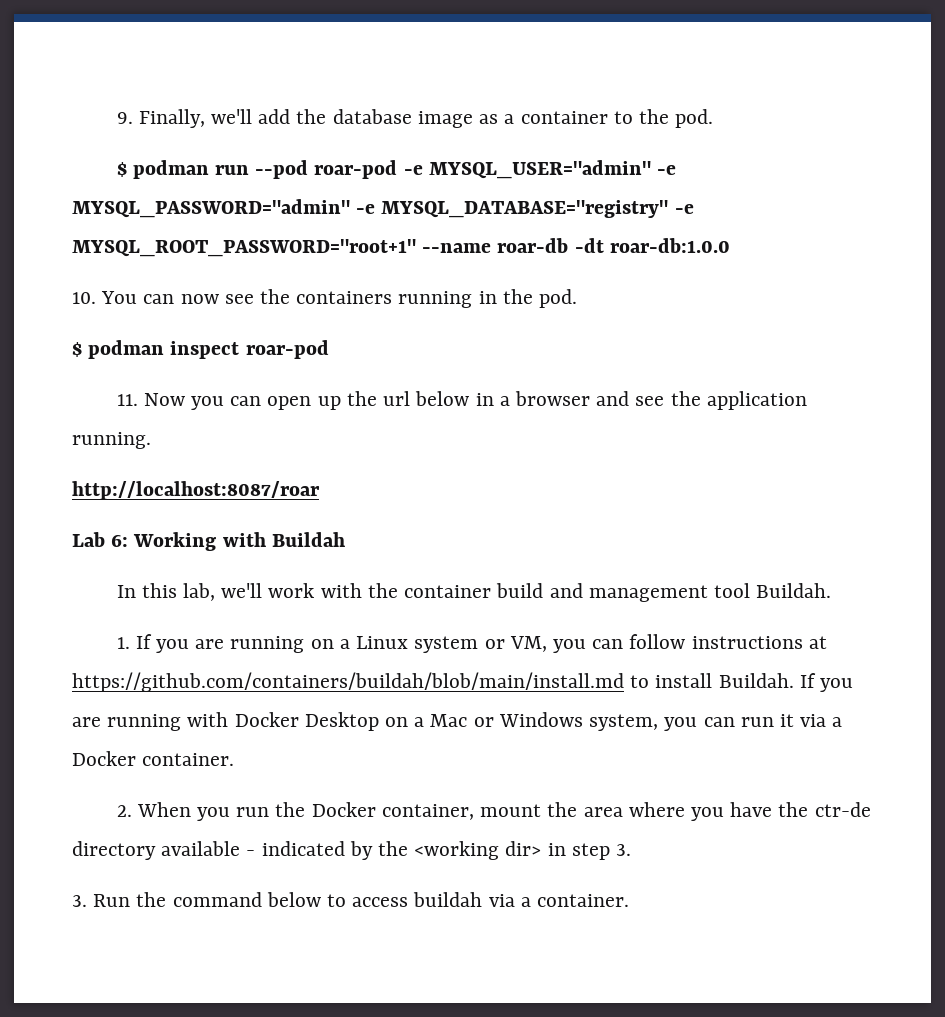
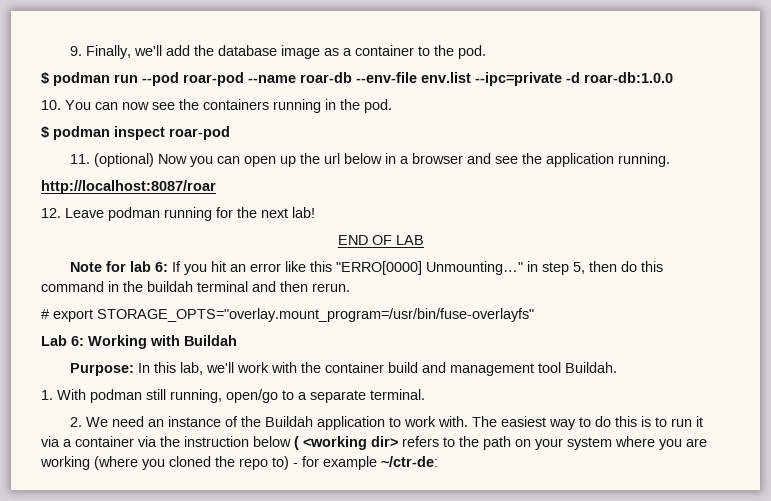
[403,160,677,179] [72,199,694,218] [72,238,604,257] -e MYSQL_USER="admin" -e MYSQL_PASSWORD="admin" -e MYSQL_DATABASE="registry" -e MYSQL_ROOT_PASSWORD="root+1" --name roar-db -dt -> [248,72,580,86] --name roar-db --env-file env.list --ipc=private -d
(138, 400) none -> [94,153,155,167] (optional)
(320, 490) none -> [41,207,315,221] [338,235,424,245] [70,261,664,275] [41,281,350,292] [41,308,534,322] // 12. Leave podman running for the next lab! // END OF LAB // Note for lab 6: If you hit an error like this "ERRO[0000] Unmounting…" in step 5, then do this command in the buildah terminal and then rerun. // # export STORAGE_OPTS="overlay.mount_program=/usr/bin/fuse-overlayfs"
(345, 539) none -> [70,363,135,376] Purpose:
[135,634,827,653] [72,672,854,692] [72,712,843,731] [72,751,235,766] [116,802,871,821] [72,841,632,860] [72,892,630,907] If you are running on a Linux system or VM, you can follow instructions at https://github.com/containers/buildah/blob/main/install.md to install Buildah. If you are running with Docker Desktop on a Mac or Windows system, you can run it via a Docker container. // 2. When you run the Docker container, mount the area where you have the ctr-de directory available - indicated by the <working dir> in step 3. // 3. Run the command below to access buildah via a container. -> [57,389,425,403] [70,416,704,430] [41,436,707,450] [40,456,438,470] With podman still running, open/go to a separate terminal. // 2. We need an instance of the Buildah application to work with. The easiest way to do this is to run it via a container via the instruction below ( <working dir> refers to the path on your system where you are working (where you cloned the repo to) - for example ~/ctr-de:

